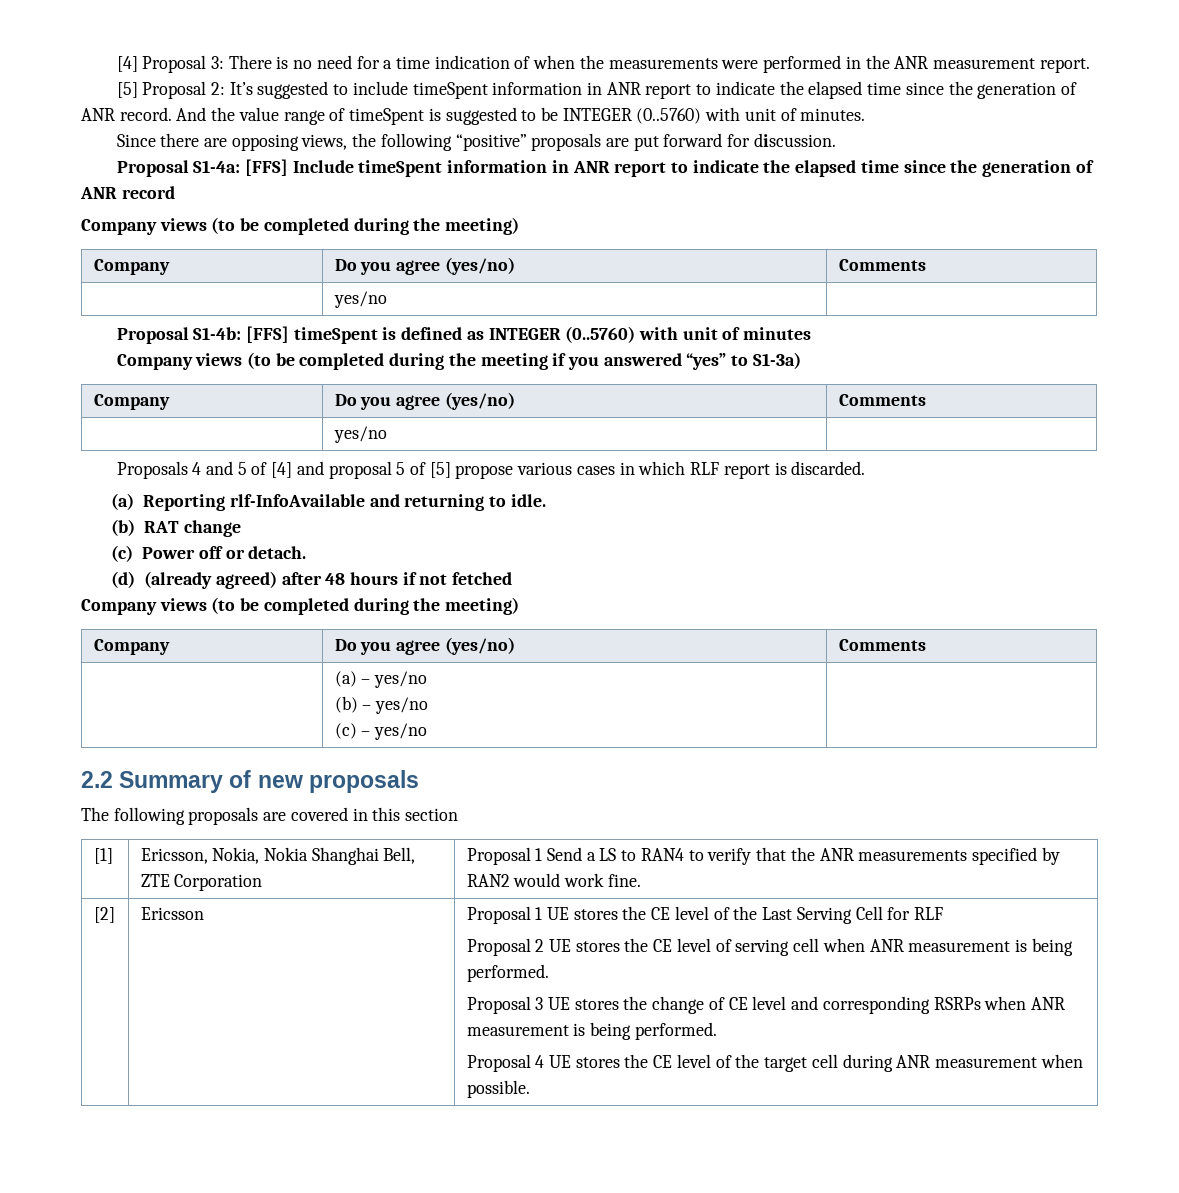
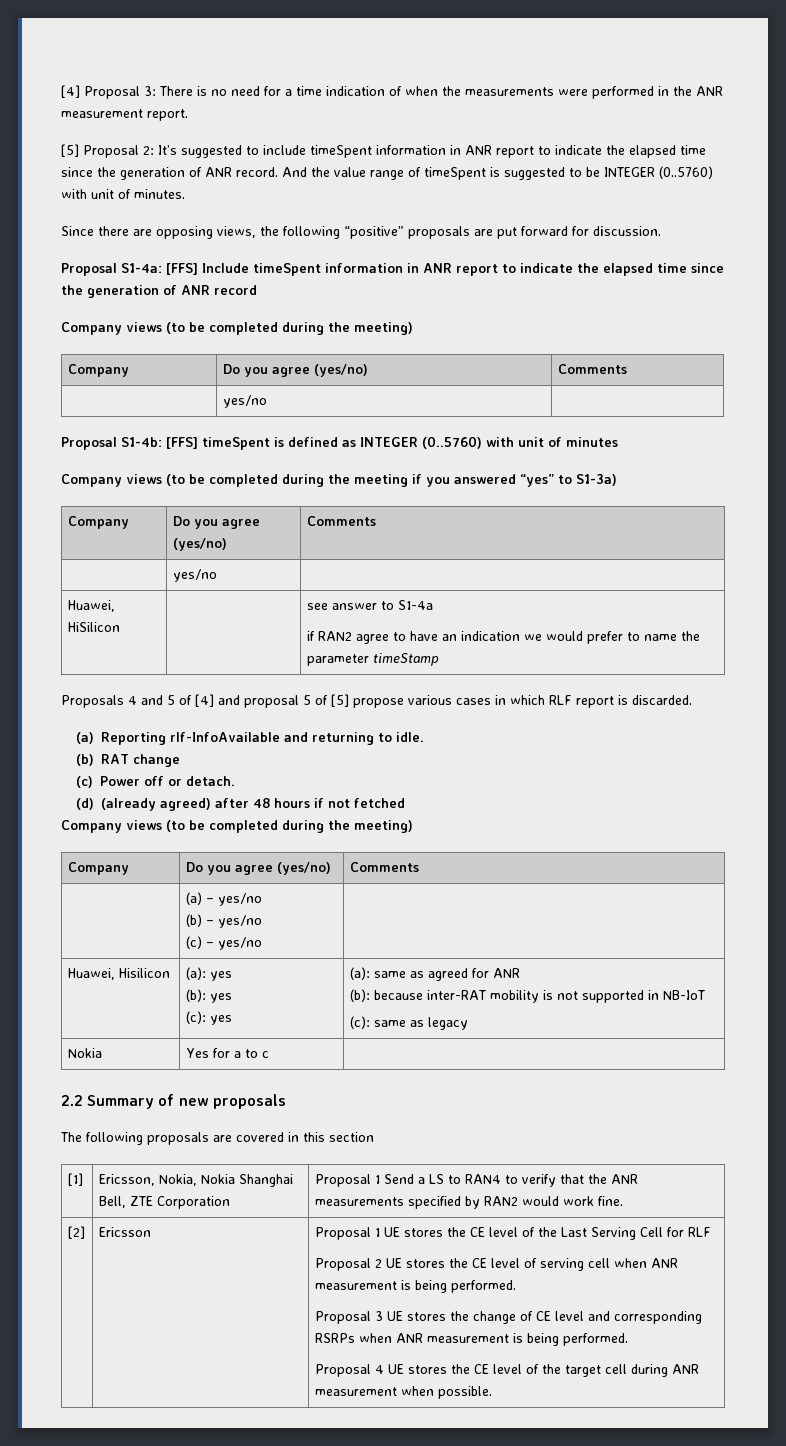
(387, 434) none -> [67,600,115,612] [67,622,120,632] [306,600,433,610] [306,631,700,644] [306,653,439,666] // Huawei, HiSilicon | | see answer to S1-4a // if RAN2 agree to have an indication we would prefer to name the parameter timeStamp
(428, 731) none -> [67,968,170,980] [185,967,232,981] [185,989,232,1003] [185,1011,232,1025] [349,967,520,981] [349,989,705,1003] [349,1016,468,1030] [67,1048,102,1058] [185,1048,269,1058] // Huawei, Hisilicon | (a): yes // (b): yes // (c): yes | (a): same as agreed for ANR // (b): because inter-RAT mobility is not supported in NB-IoT // (c): same as legacy // Nokia | Yes for a to c |

